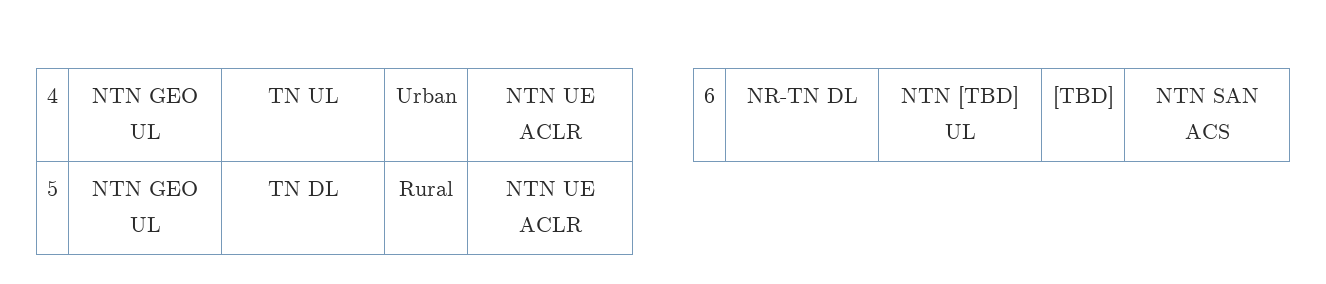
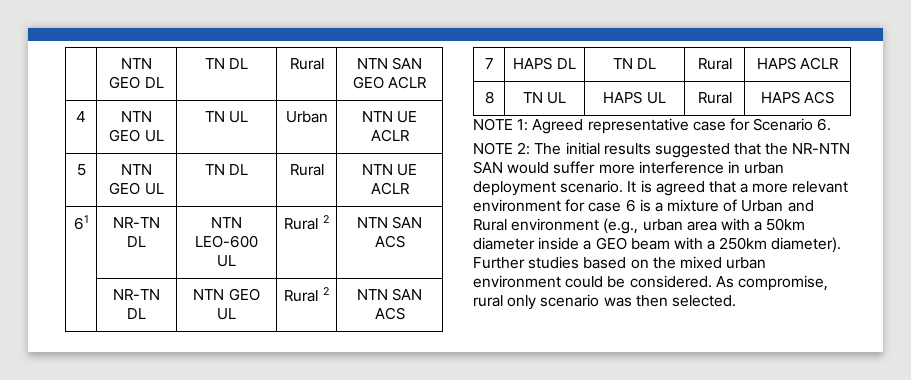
(47, 95) none -> [121,58,152,69] [109,76,164,89] [204,58,249,69] [289,58,324,70] [356,57,423,70] [352,76,428,89] | NTN GEO DL | TN DL | Rural | NTN SAN GEO ACLR //
[704,88,715,103] [746,88,858,103] [901,86,1019,109] [944,124,976,139] [1052,86,1114,109] [1155,88,1259,103] [1184,124,1230,139] 6 | NR-TN DL | NTN [TBD] UL | [TBD] | NTN SAN ACS -> [73,215,89,230] [113,217,160,228] [127,236,146,247] [211,217,242,228] [195,235,258,248] [217,255,236,267] [284,215,329,230] [356,216,423,229] [374,235,405,248] [113,289,160,300] [127,308,146,319] [193,288,260,301] [217,308,236,320] [284,287,329,302] [356,288,423,301] [374,307,405,320] [484,58,494,69] [513,57,576,70] [612,58,657,69] [697,58,732,70] [756,57,840,70] [484,91,494,104] [522,92,567,104] [603,91,666,104] [697,92,732,104] [760,91,835,104] [473,118,832,134] [473,142,851,158] [473,161,785,174] [473,180,849,196] [473,199,814,212] [473,218,806,234] [473,237,842,253] [473,256,767,269] [473,275,828,291] [473,294,736,310] 61 | NR-TN DL | NTN LEO-600 UL | Rural 2 | NTN SAN ACS // | NR-TN DL | NTN GEO UL | Rural 2 | NTN SAN ACS // 7 | HAPS DL | TN DL | Rural | HAPS ACLR // 8 | TN UL | HAPS UL | Rural | HAPS ACS // NOTE 1: Agreed representative case for Scenario 6. // NOTE 2: The initial results suggested that the NR-NTN SAN would suffer more interference in urban deployment scenario. It is agreed that a more relevant environment for case 6 is a mixture of Urban and Rural environment (e.g., urban area with a 50km diameter inside a GEO beam with a 250km diameter). Further studies based on the mixed urban environment could be considered. As compromise, rural only scenario was then selected.

